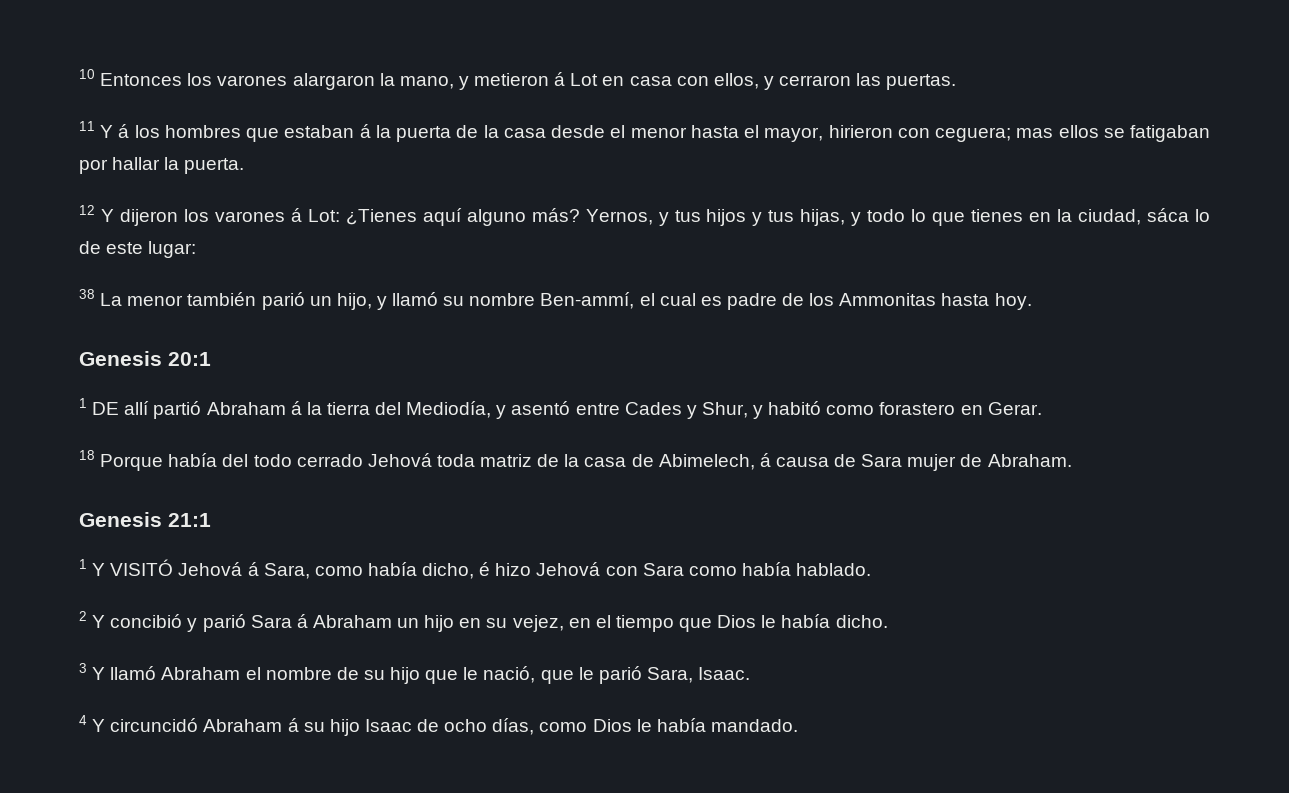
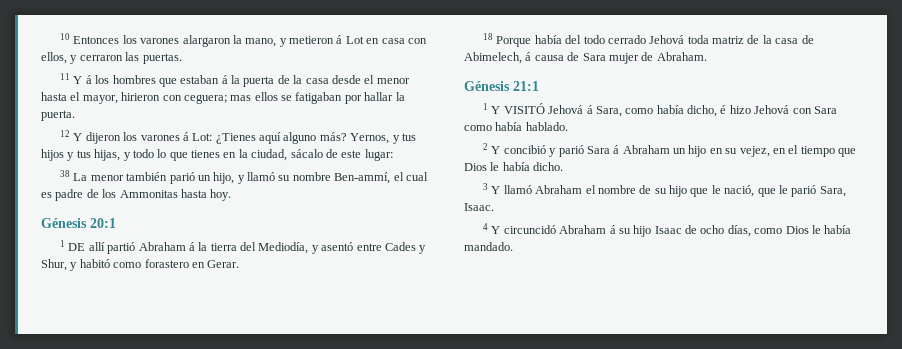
[1147,208,1210,222] sáca lo -> [290,149,323,158] sácalo
[79,351,162,366] Genesis -> [41,218,87,228] Génesis
[79,512,162,527] Genesis -> [464,81,510,91] Génesis

